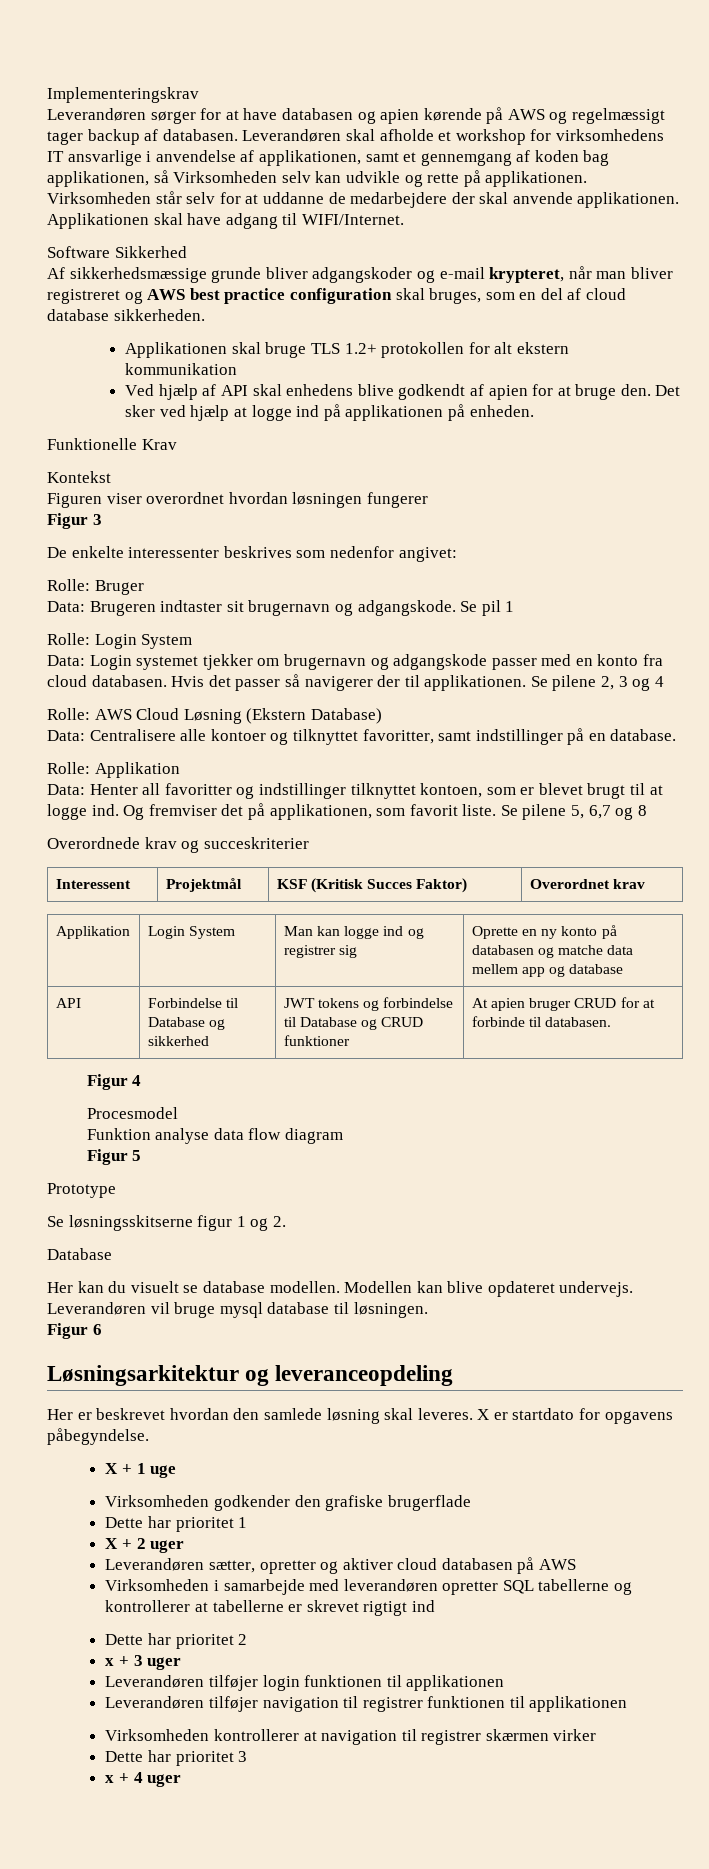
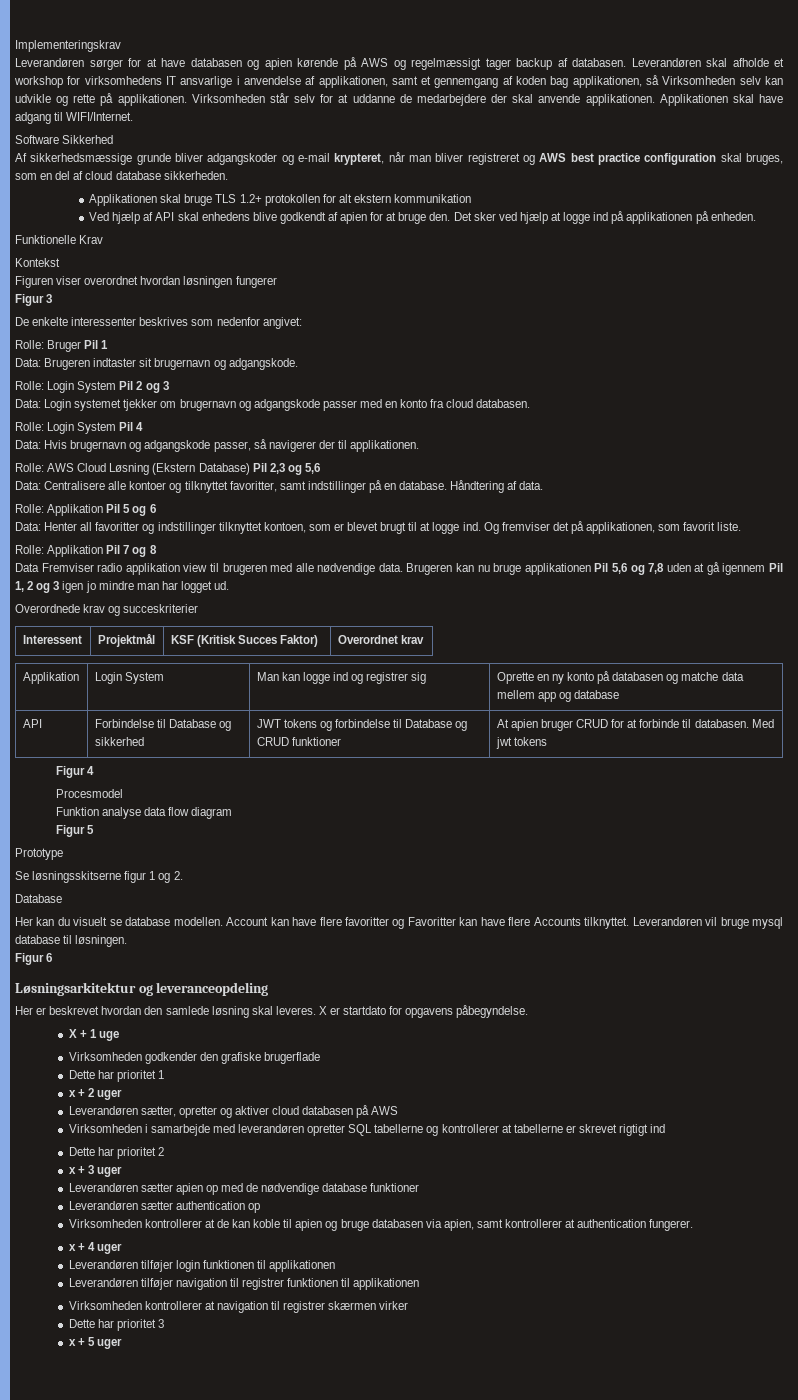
(144, 587) none -> [84,340,109,349] Pil 1
[460,600,515,616] [47,633,193,649] Se pil 1 // Rolle: Login System -> [15,381,169,393] // Rolle: Login System Pil 2 og 3
[171,675,281,691] Hvis det passer -> [15,422,144,434] [15,440,251,452] // Rolle: Login System Pil 4 // Data: Hvis brugernavn og adgangskode passer,
[530,675,664,691] Se pilene 2, 3 og 4 -> (420, 446) none
(382, 716) none -> [252,463,320,475] Pil 2,3 og 5,6
[47,762,180,778] // Rolle: Applikation -> [450,480,544,493] [15,504,156,516] Håndtering af data. // Rolle: Applikation Pil 5 og 6
[500,804,647,820] Se pilene 5, 6,7 og 8 -> [15,545,157,557] [15,562,784,575] [15,581,230,593] // Rolle: Applikation Pil 7 og 8 // Data Fremviser radio applikation view til brugeren med alle nødvendige data. Brugeren kan nu bruge applikationen Pil 5,6 og 7,8 uden at gå igennem Pil 1, 2 og 3 igen jo mindre man har logget ud.
(612, 1022) none -> [751,719,774,728] [495,737,547,749] Med jwt tokens
[344,1281,634,1297] Modellen kan blive opdateret undervejs. -> [226,917,630,929] Account kan have flere favoritter og Favoritter kan have flere Accounts tilknyttet.
[105,1538,119,1549] X -> [68,1090,76,1097] x
(182, 1663) none -> [68,1183,420,1195] [68,1201,260,1213] [68,1219,694,1231] [68,1242,122,1254] // Leverandøren sætter apien op med de nødvendige database funktioner // Leverandøren sætter authentication op // Virksomheden kontrollerer at de kan koble til apien og bruge databasen via apien, samt kontrollerer at authentication fungerer. // x + 4 uger
[133,1772,143,1783] 4 -> [87,1337,95,1346] 5

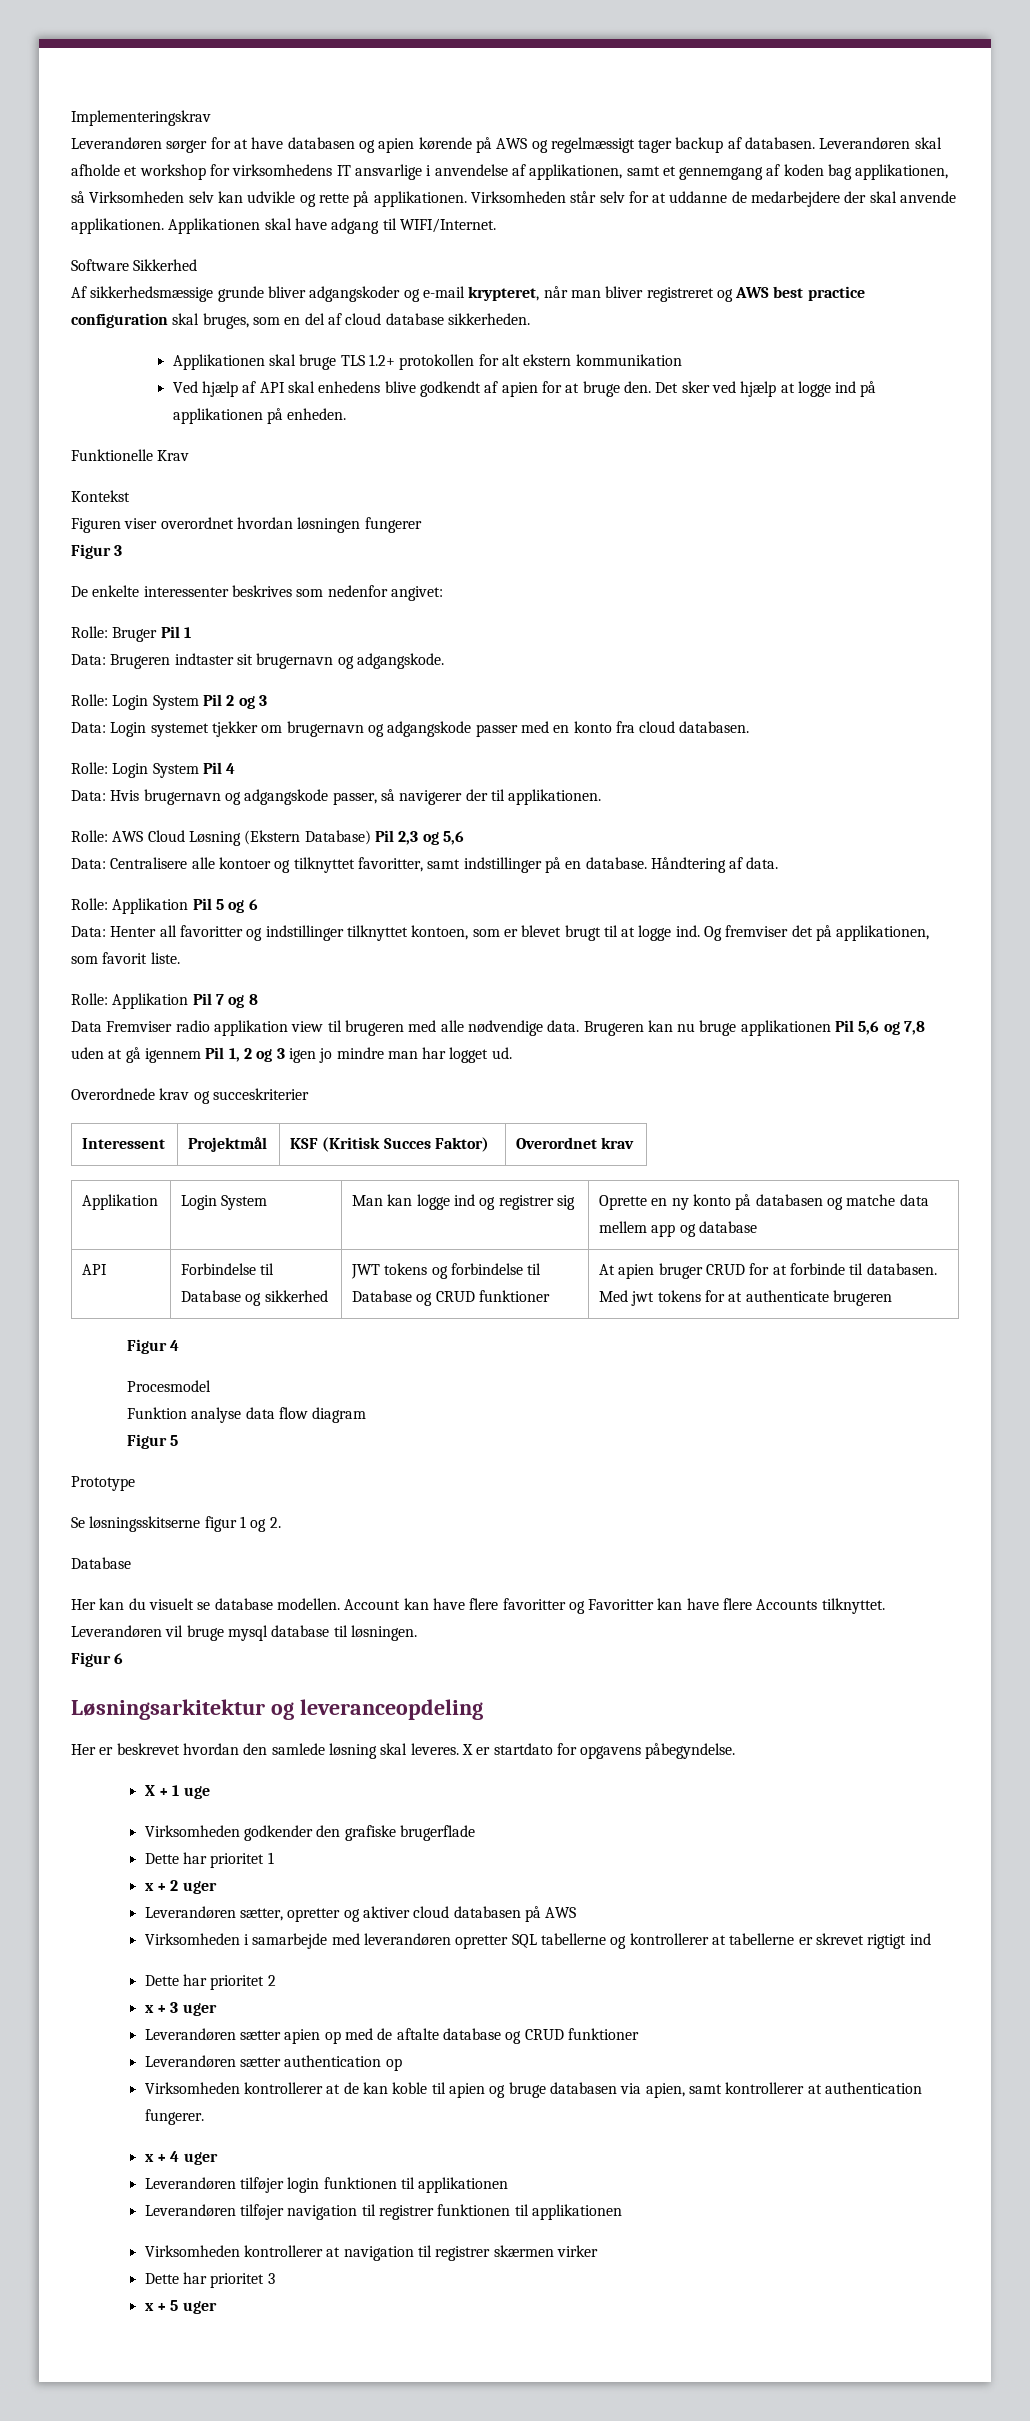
(547, 741) none -> [704,1290,892,1306] for at authenticate brugeren
[261,1183,368,1195] nødvendige database -> [396,2028,564,2044] aftalte database og CRUD

